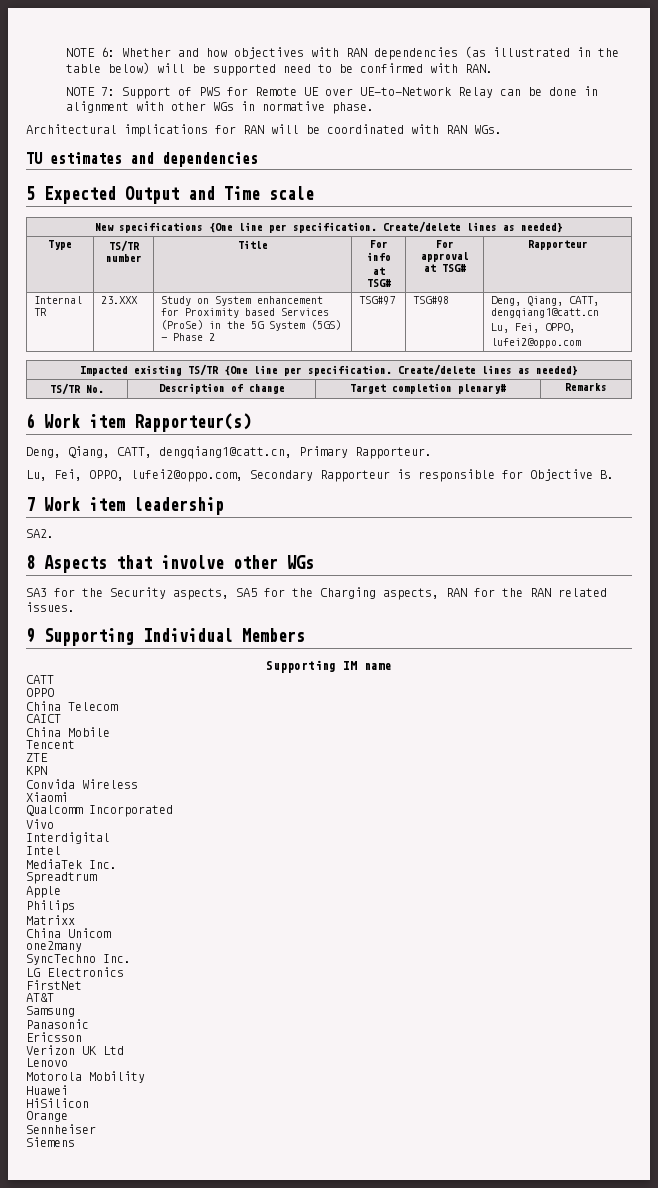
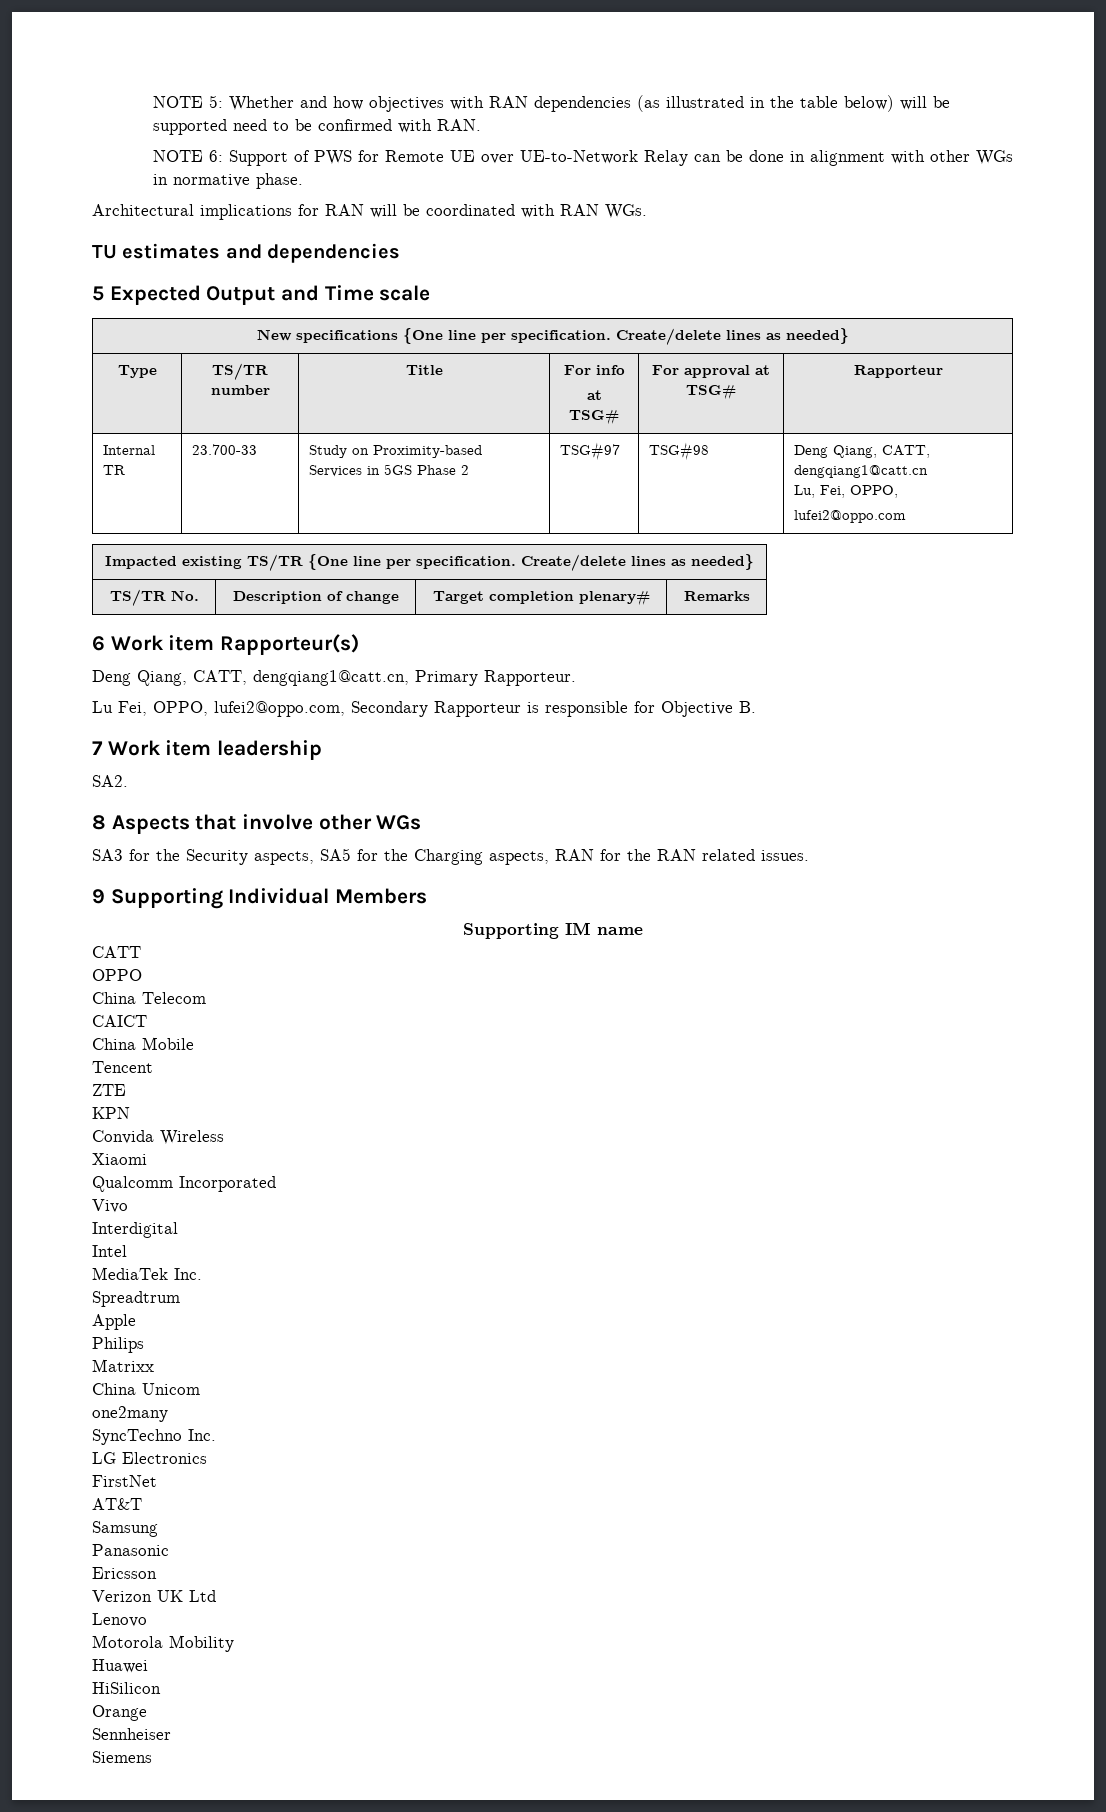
[65,47,115,57] NOTE 6: -> [153,95,224,108] NOTE 5:
[100,87,115,96] 7: -> [209,150,224,162] 6:
[100,296,138,304] 23.XXX -> [192,444,258,455] 23.700-33
[214,296,323,306] [160,308,329,318] [160,320,341,331] [160,337,167,341] System enhancement for Proximity based Services (ProSe) in the 5G System (5GS) - -> [373,445,483,458] [309,464,413,477] Proximity-based Services in 5GS
[490,296,521,306] Deng, -> [794,445,829,458] Deng
[26,447,61,458] Deng, -> [92,670,131,686] Deng
[26,470,47,481] Lu, -> [92,701,113,713] Lu

